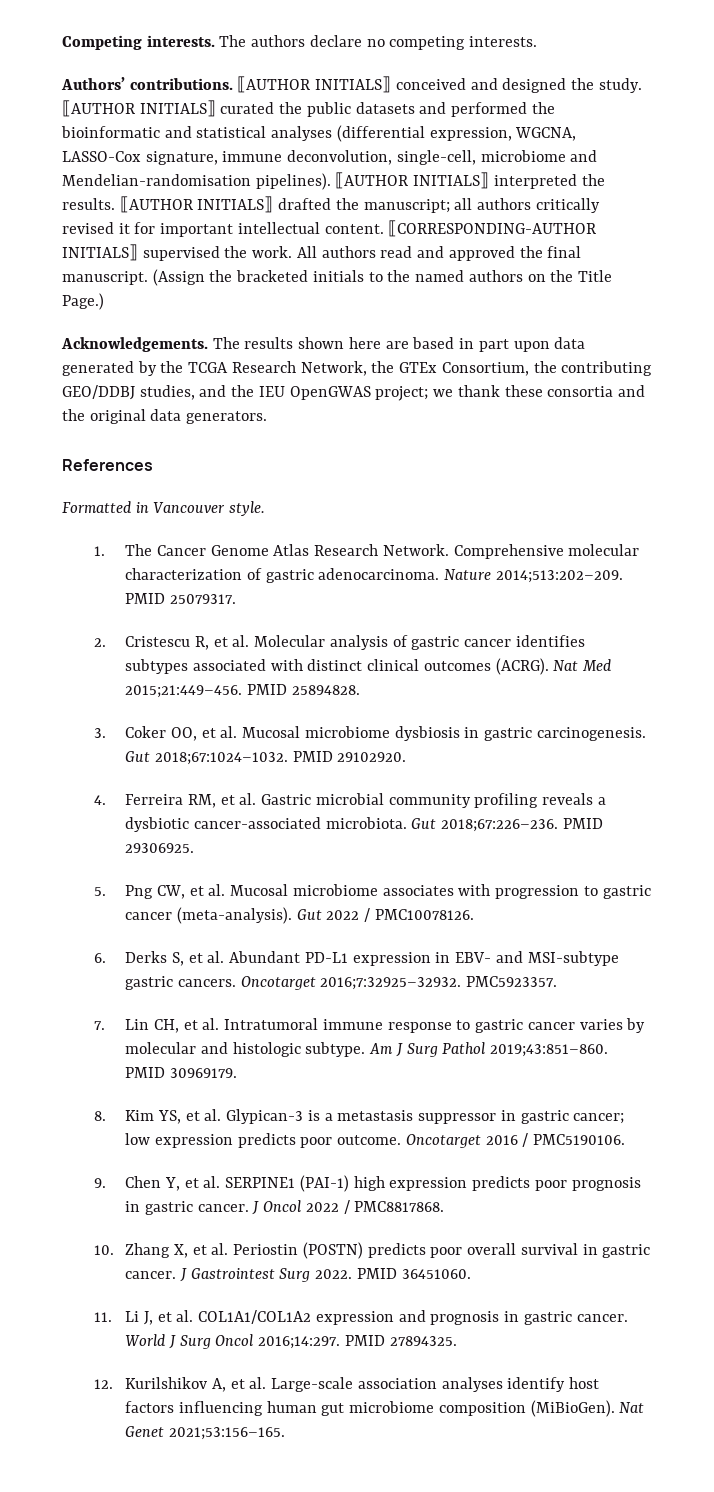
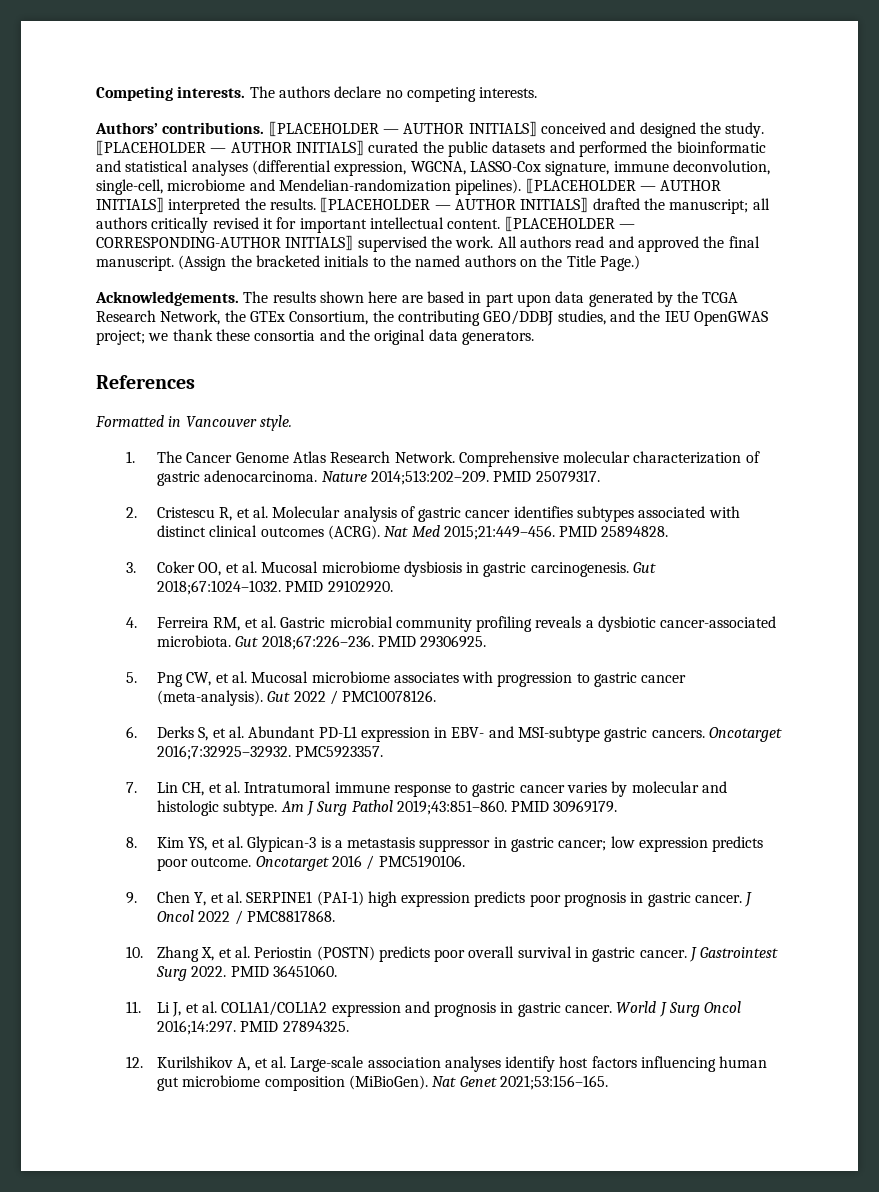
[237,76,311,93] ⟦AUTHOR -> [268,121,465,137] ⟦PLACEHOLDER — AUTHOR
[62,100,135,117] ⟦AUTHOR -> [96,140,292,156] ⟦PLACEHOLDER — AUTHOR
[62,172,409,190] Mendelian-randomisation pipelines). ⟦AUTHOR -> [278,178,722,195] Mendelian-randomization pipelines). ⟦PLACEHOLDER — AUTHOR
[119,196,193,213] ⟦AUTHOR -> [320,197,516,213] ⟦PLACEHOLDER — AUTHOR
[388,220,597,237] ⟦CORRESPONDING-AUTHOR -> [504,216,635,232] [96,237,281,248] ⟦PLACEHOLDER — CORRESPONDING-AUTHOR

